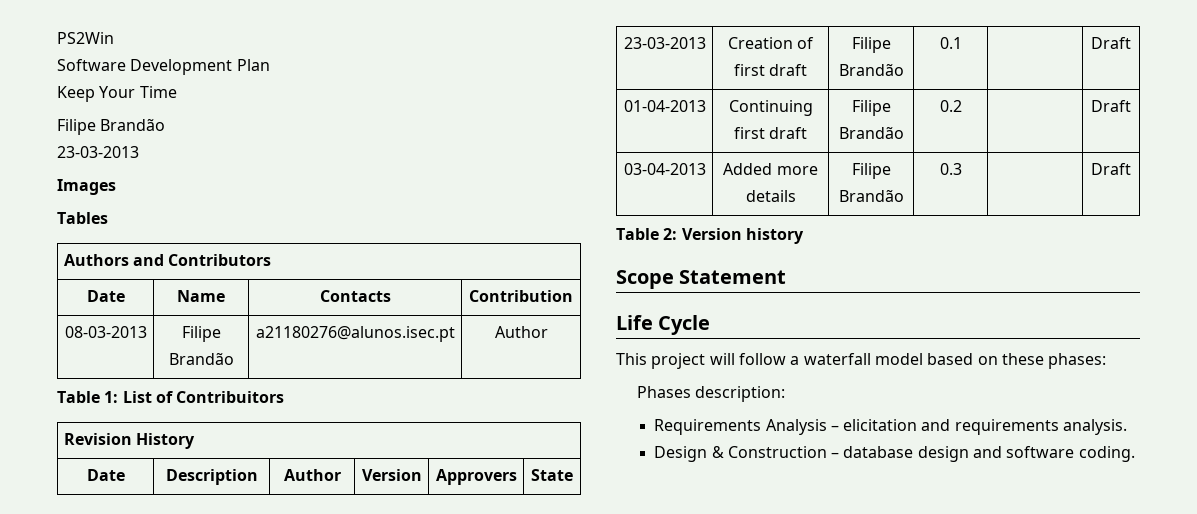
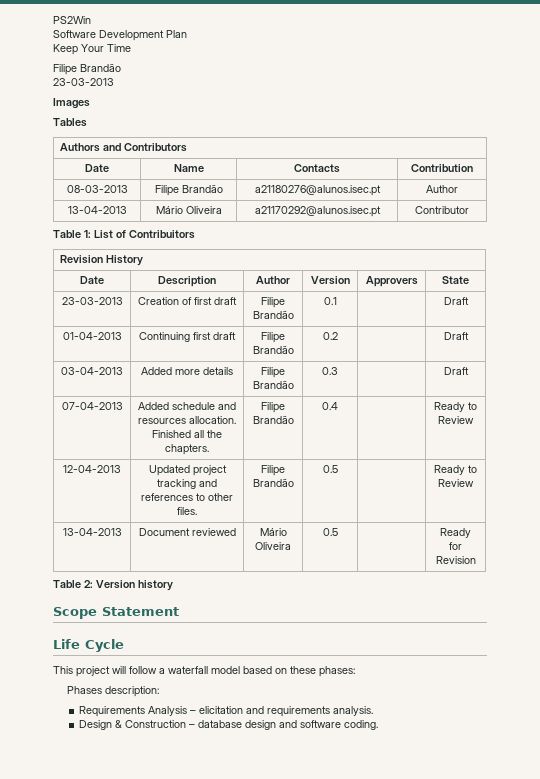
(548, 332) none -> [67,206,127,214] [155,206,222,214] [254,206,381,217] [415,206,469,214] // 13-04-2013 | Mário Oliveira | a21170292@alunos.isec.pt | Contributor
(1131, 169) none -> [61,402,123,410] [138,402,236,410] [138,416,236,424] [152,430,222,438] [165,444,209,455] [261,402,285,413] [252,415,294,424] [322,402,338,410] [434,402,477,412] [438,416,474,424] [63,465,121,473] [148,465,227,476] [157,479,217,489] [141,493,233,501] [177,507,197,515] [261,465,285,476] [252,478,294,487] [322,465,338,473] [434,465,477,475] [438,479,474,487] [62,528,122,536] [138,528,236,536] [259,528,287,536] [255,542,291,550] [322,528,338,536] [440,528,471,538] [449,542,462,550] [435,556,476,564] // 07-04-2013 | Added schedule and resources allocation. Finished all the chapters. | Filipe Brandão | 0.4 | | Ready to Review // 12-04-2013 | Updated project tracking and references to other files. | Filipe Brandão | 0.5 | | Ready to Review // 13-04-2013 | Document reviewed | Mário Oliveira | 0.5 | | Ready for Revision

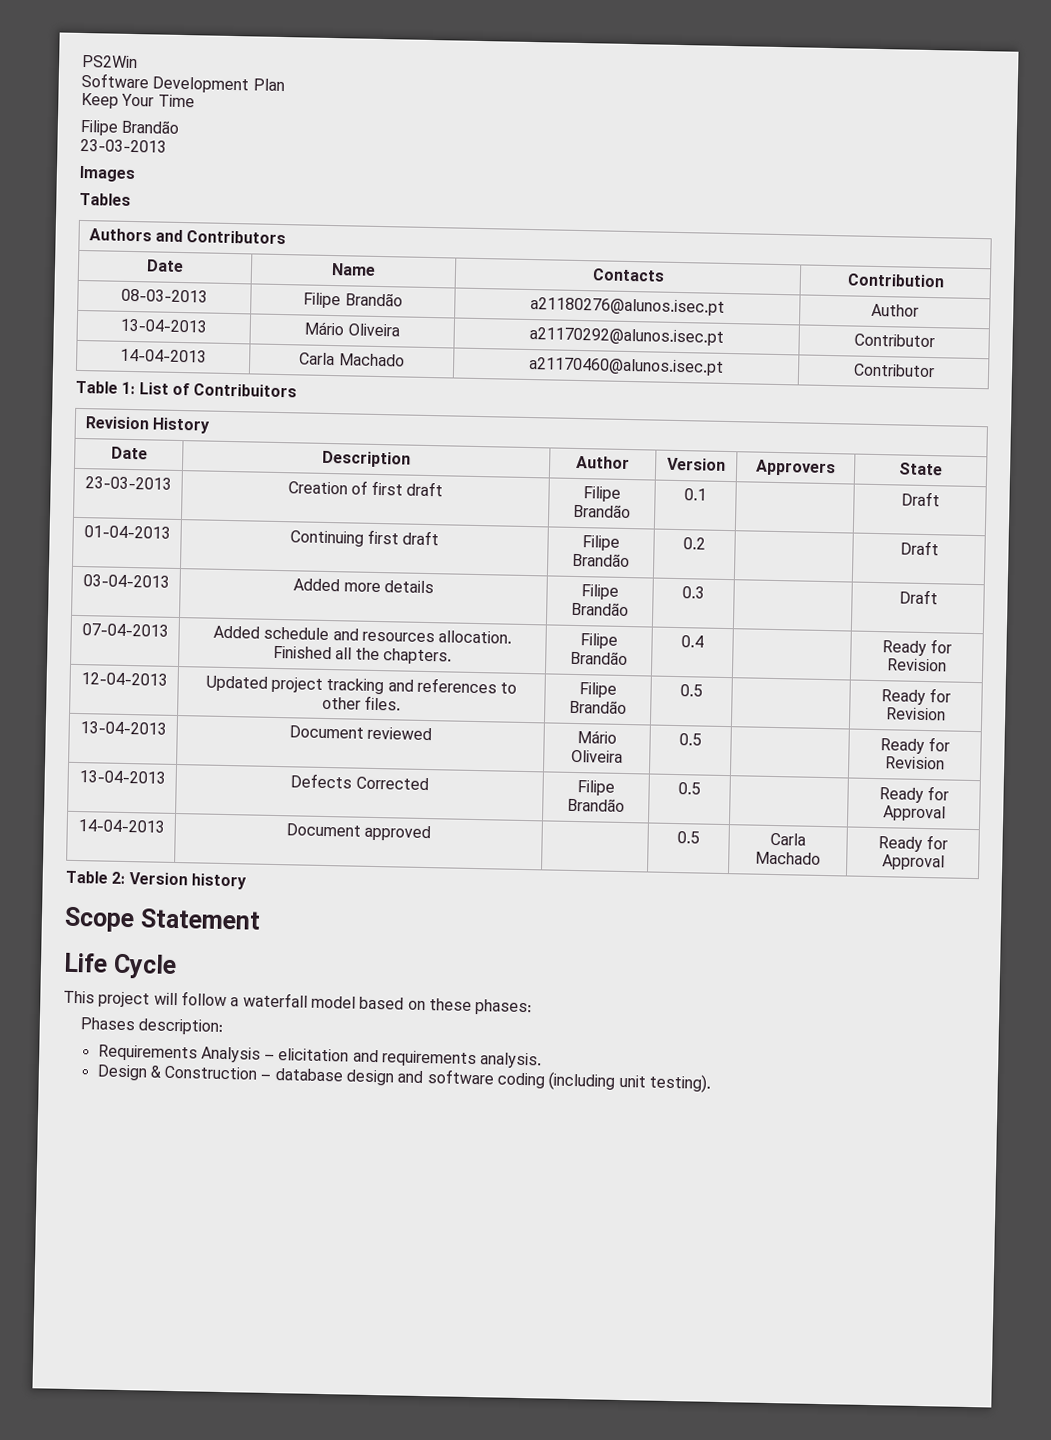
(469, 210) none -> [120,348,207,363] [299,352,405,367] [527,356,724,376] [852,363,935,378] // 14-04-2013 | Carla Machado | a21170460@alunos.isec.pt | Contributor
[468,402,477,410] [438,416,474,424] to Review -> [930,639,953,654] [887,658,947,672] for Revision
[468,465,477,473] [438,479,474,487] to Review -> [929,688,952,703] [886,707,946,721] for Revision
(476, 560) none -> [78,770,166,784] [290,773,429,791] [577,780,615,796] [567,797,625,812] [678,782,701,795] [878,786,950,804] [882,805,946,822] [77,819,165,833] [285,823,432,842] [677,831,700,844] [770,832,806,846] [755,851,821,865] [877,835,949,852] [881,854,945,871] // 13-04-2013 | Defects Corrected | Filipe Brandão | 0.5 | | Ready for Approval // 14-04-2013 | Document approved | | 0.5 | Carla Machado | Ready for Approval
[343,720,378,730] coding. -> [497,1071,712,1093] coding (including unit testing).

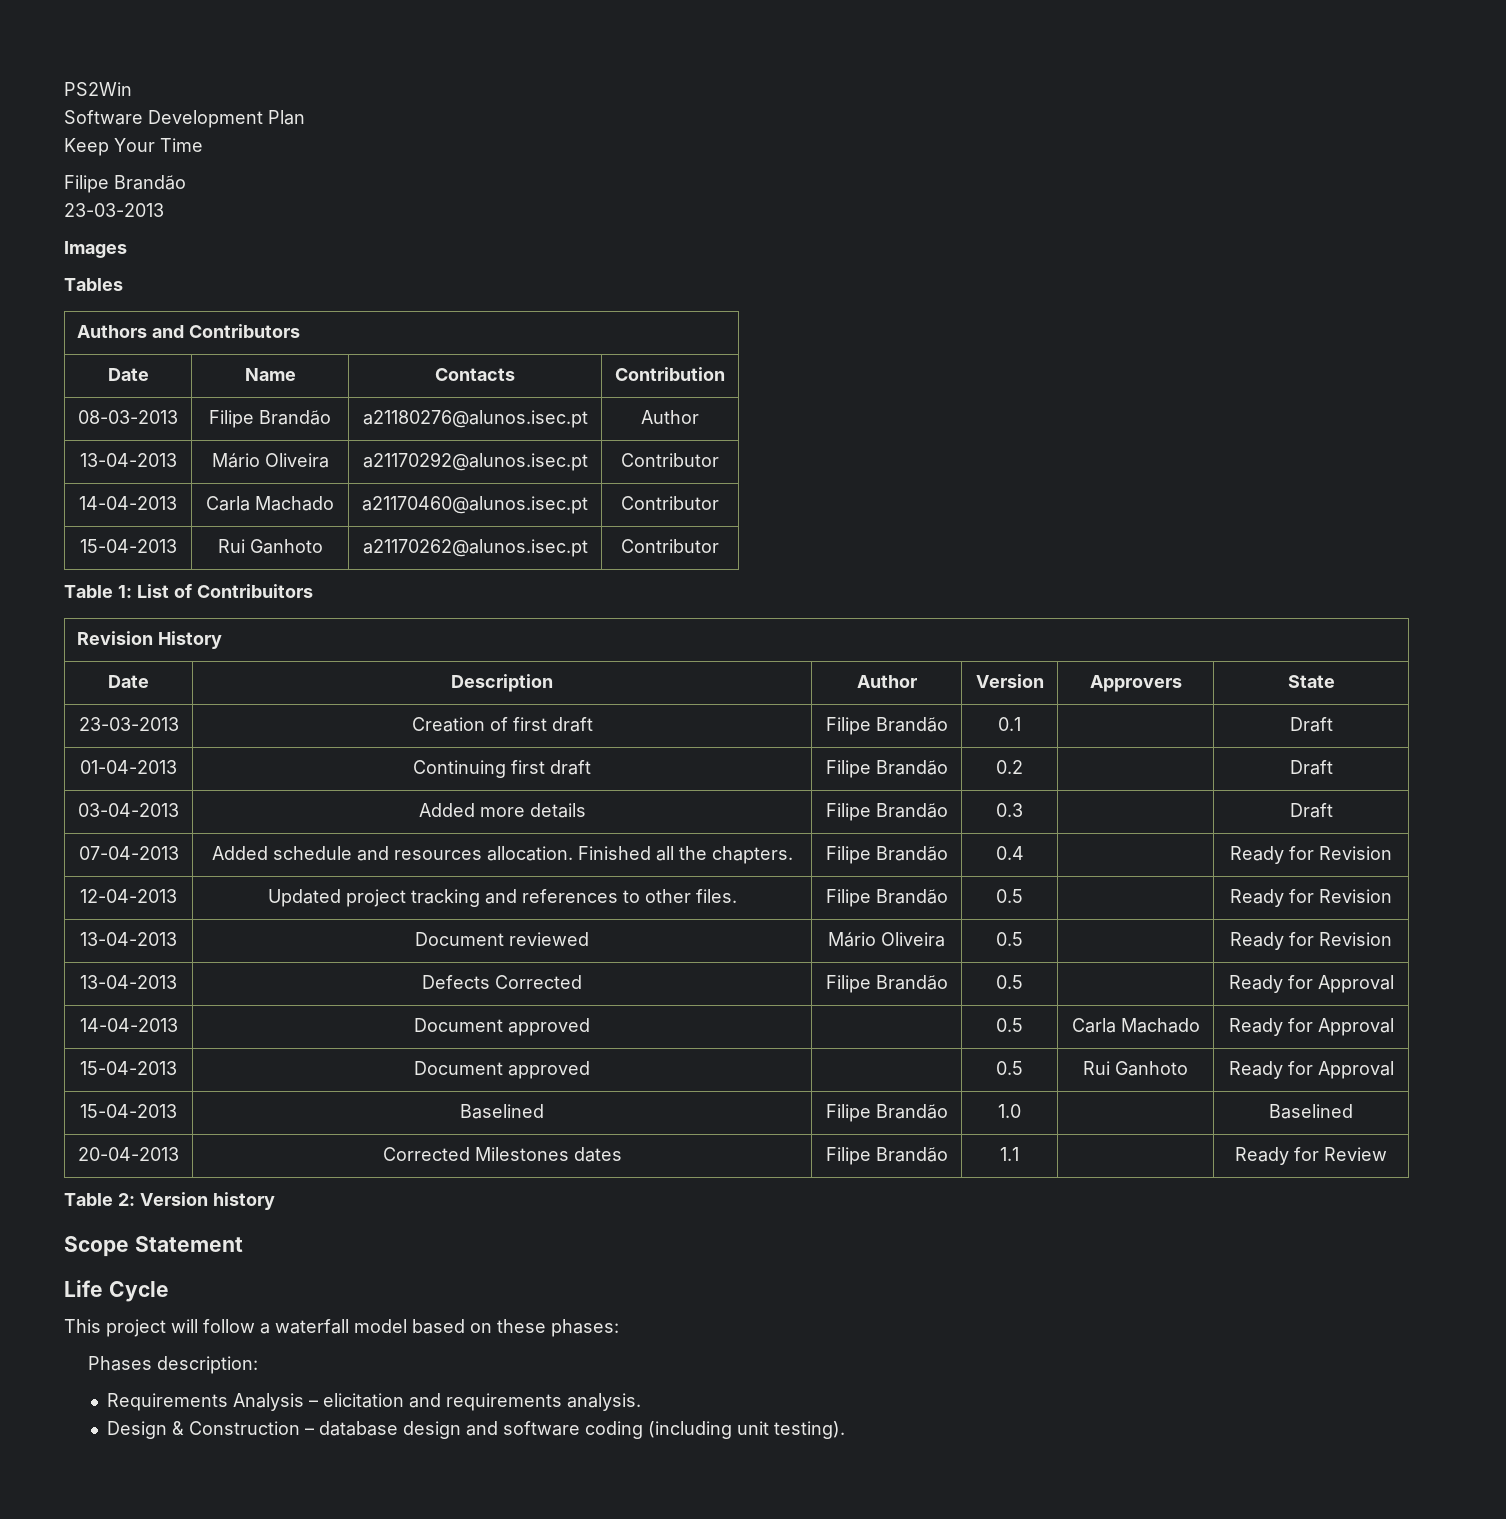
(935, 370) none -> [79,539,177,553] [217,539,323,554] [362,539,588,557] [621,539,719,553] // 15-04-2013 | Rui Ganhoto | a21170262@alunos.isec.pt | Contributor
(945, 862) none -> [80,1061,177,1075] [414,1061,590,1079] [996,1061,1023,1075] [1083,1061,1188,1076] [1228,1061,1394,1079] [80,1104,177,1118] [460,1104,544,1119] [825,1104,948,1122] [998,1104,1021,1118] [1269,1104,1353,1119] [78,1147,179,1161] [382,1147,622,1162] [825,1147,948,1165] [1000,1147,1019,1161] [1235,1147,1387,1165] // 15-04-2013 | Document approved | | 0.5 | Rui Ganhoto | Ready for Approval // 15-04-2013 | Baselined | Filipe Brandão | 1.0 | | Baselined // 20-04-2013 | Corrected Milestones dates | Filipe Brandão | 1.1 | | Ready for Review

